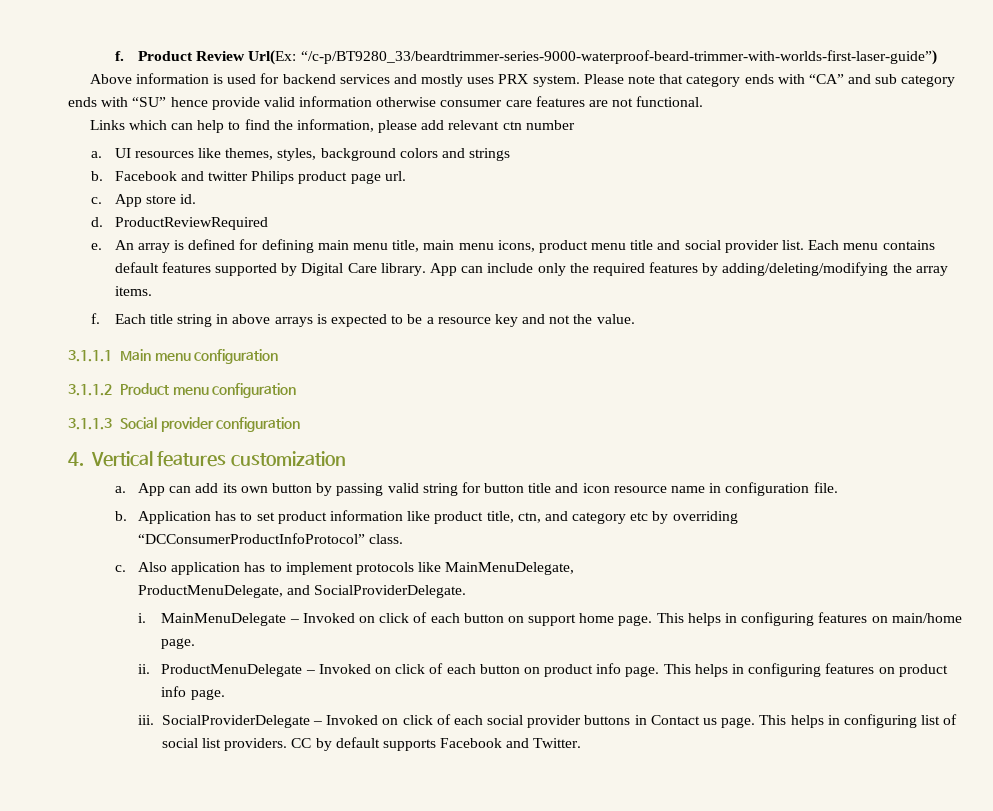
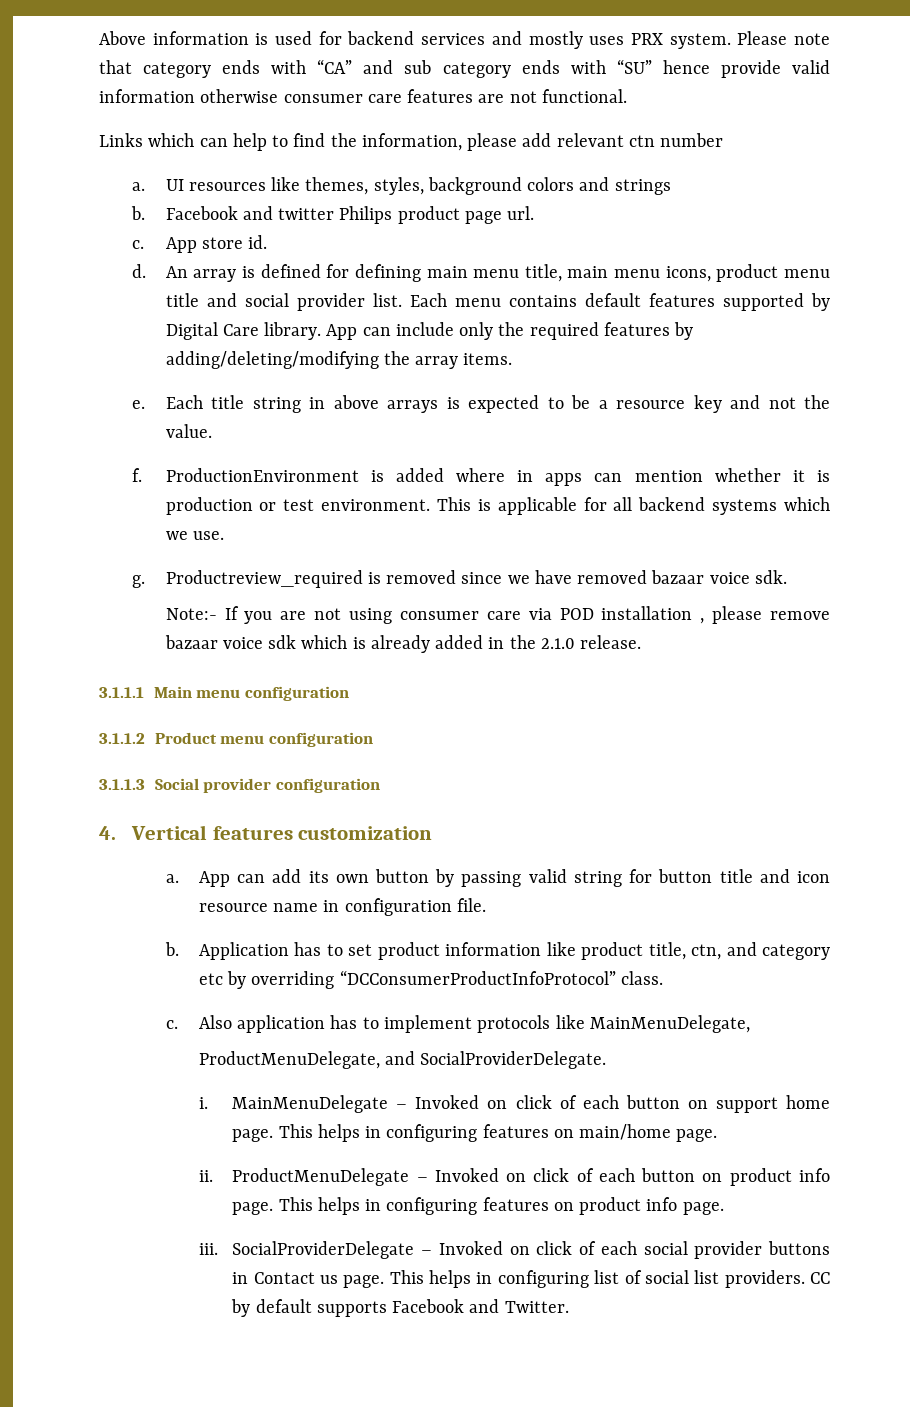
[114,50,937,65] f. Product Review Url(Ex: “/c-p/BT9280_33/beardtrimmer-series-9000-waterproof-beard-trimmer-with-worlds-first-laser-guide”) // -> (99, 38) none
[114,217,268,230] [91,243,103,250] ProductReviewRequired // e. -> (147, 271) none
[91,313,101,324] f. -> [132,400,146,409] e.
(635, 319) none -> [132,468,831,486] [165,497,831,515] [165,531,224,540] [132,570,788,588] [165,606,830,624] [164,635,642,653] // f. ProductionEnvironment is added where in apps can mention whether it is production or test environment. This is applicable for all backend systems which we use. // g. Productreview_required is removed since we have removed bazaar voice sdk. // Note:- If you are not using consumer care via POD installation , please remove bazaar voice sdk which is already added in the 2.1.0 release.

